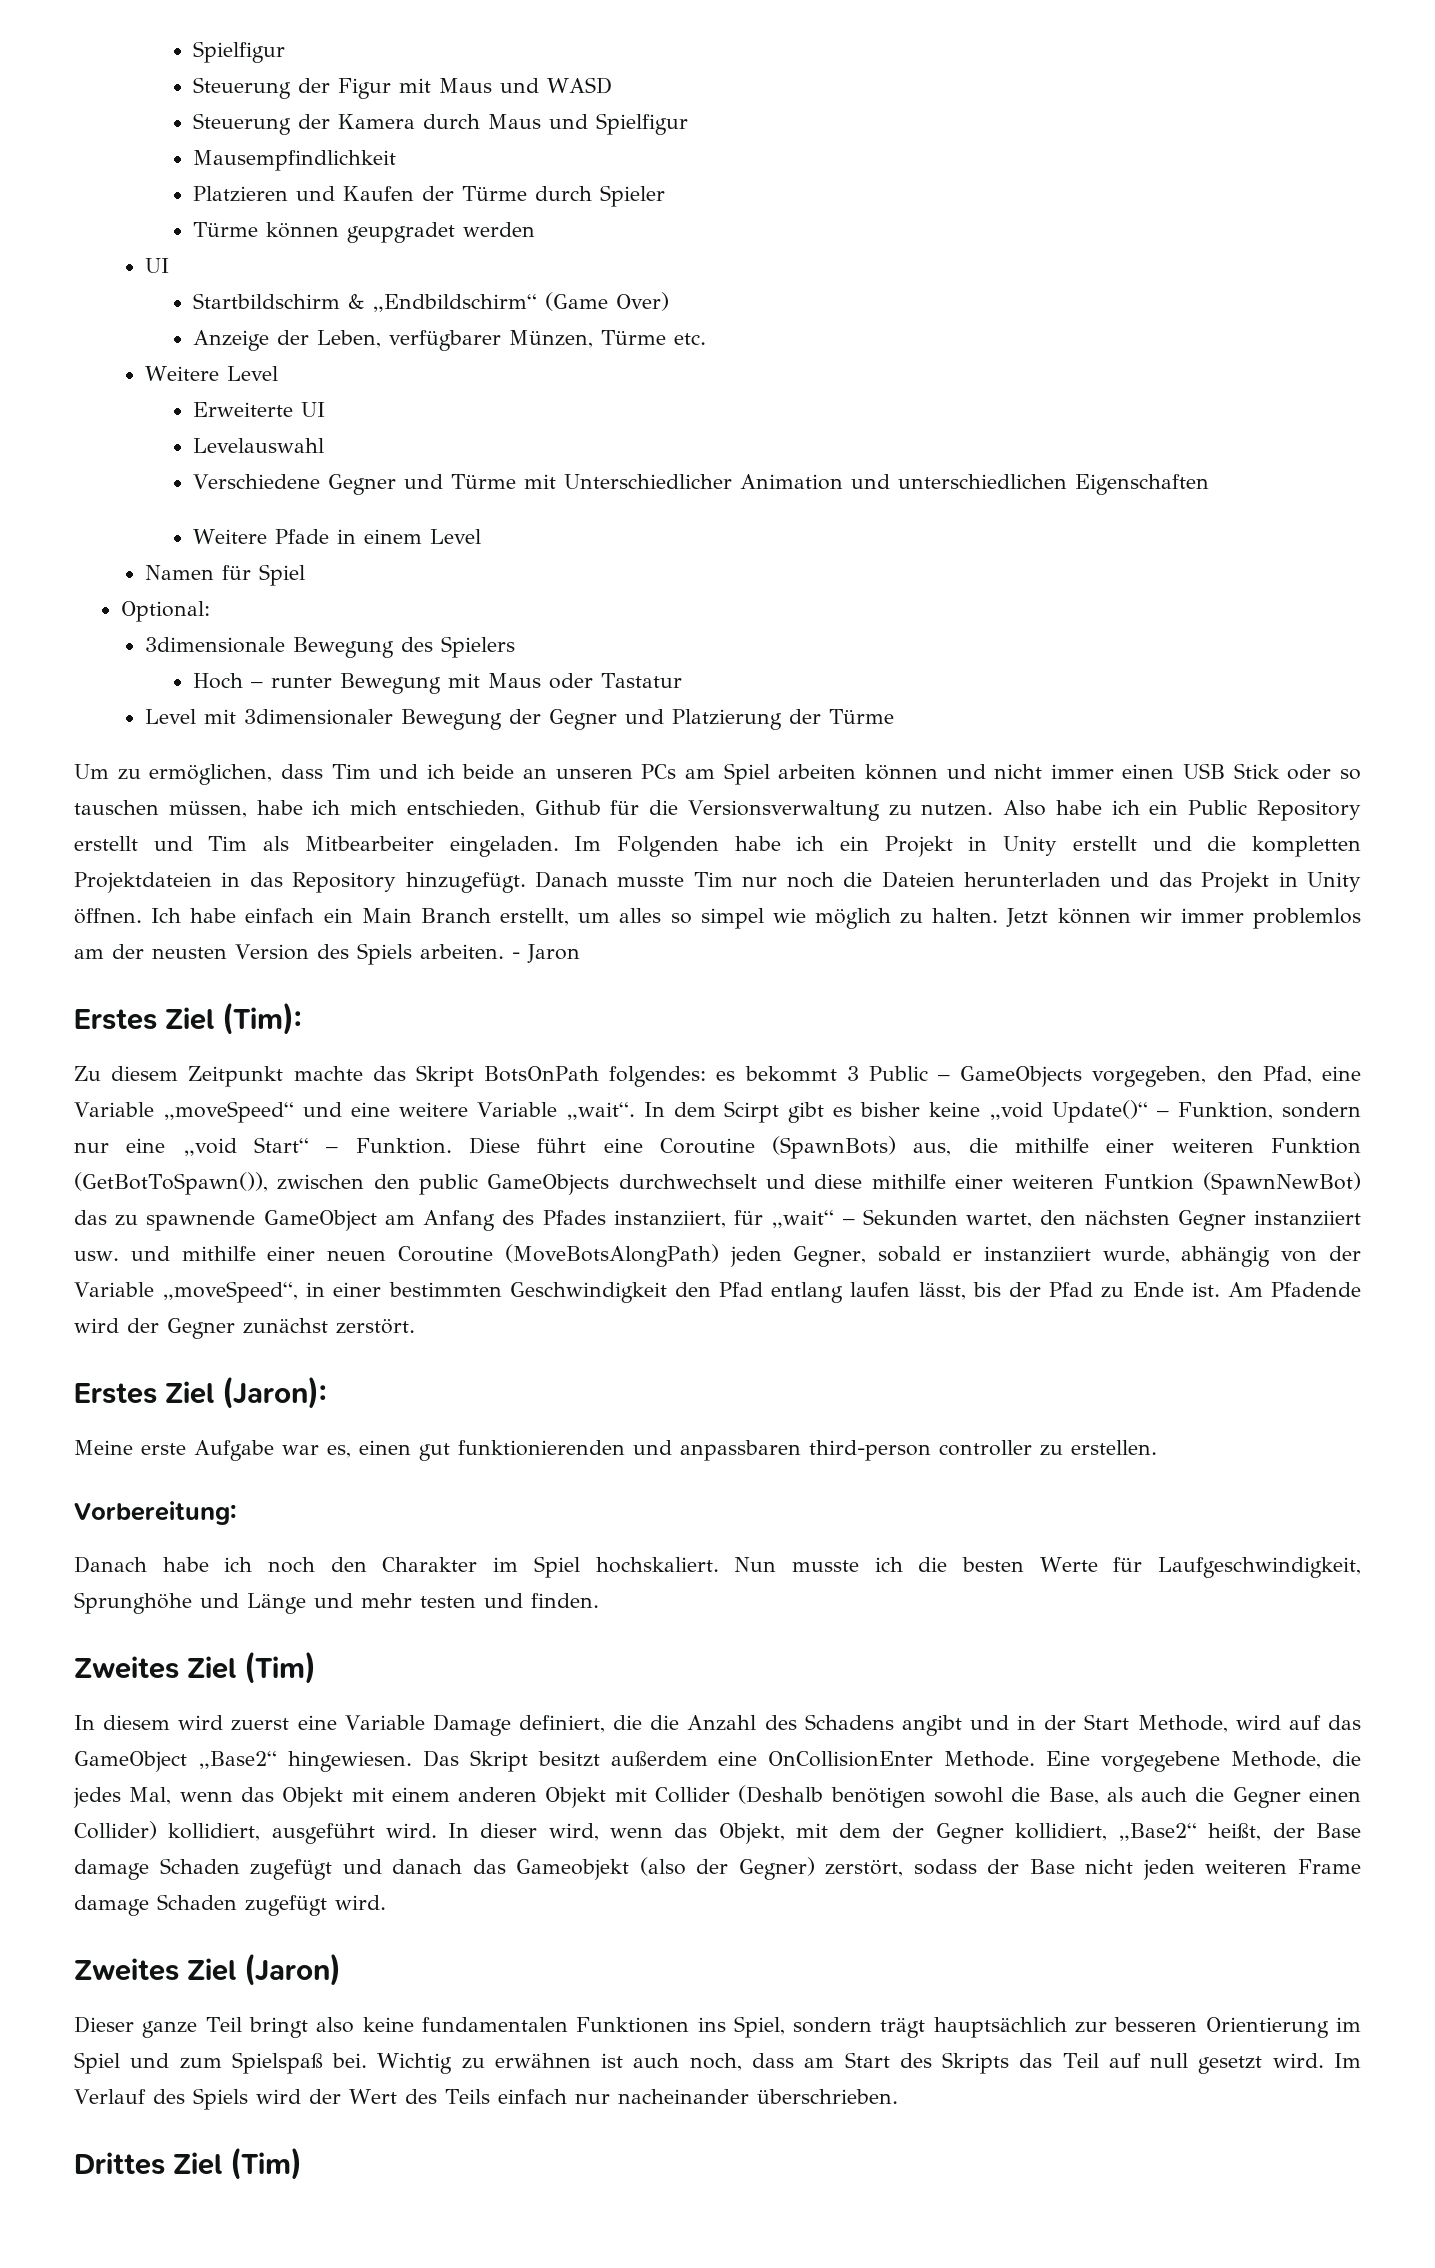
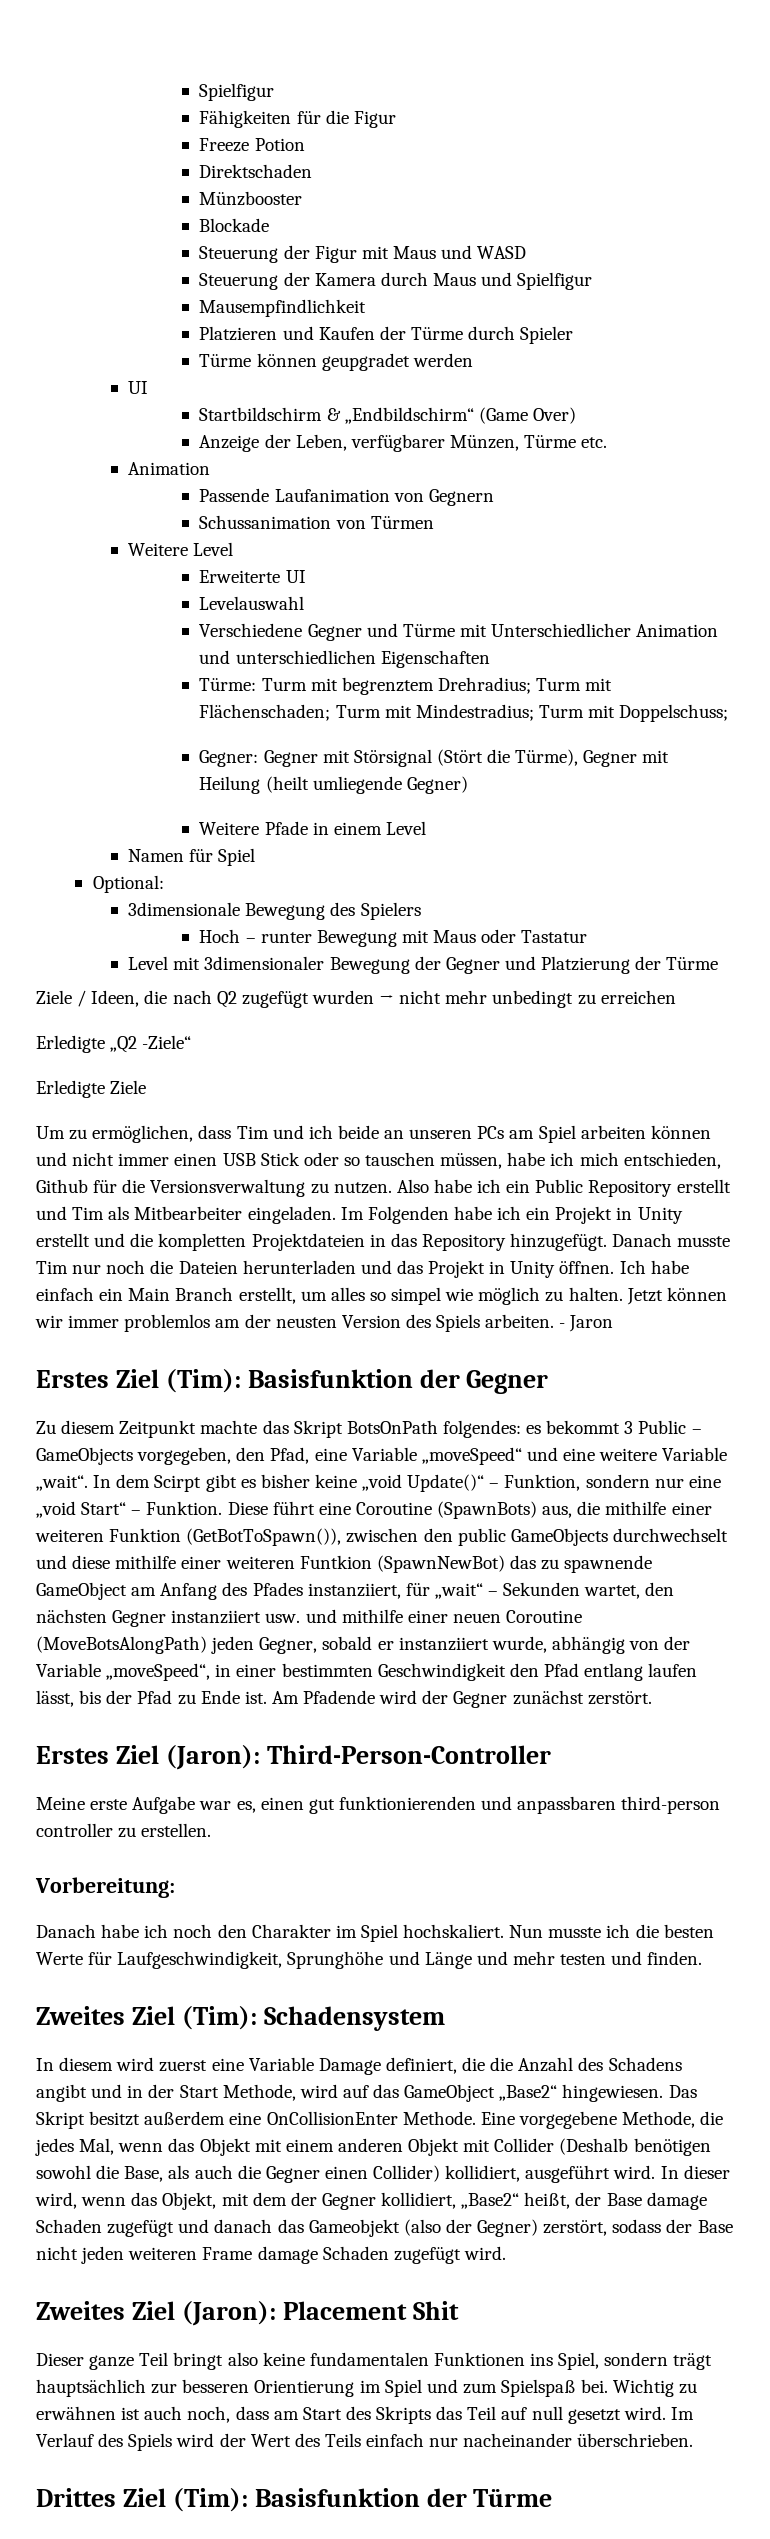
[192,41,285,63] Spielfigur -> [199,83,275,101] [199,110,396,128] [199,138,305,152] [199,164,313,178] [199,191,303,206] [199,218,270,232] Spielfigur // Fähigkeiten für die Figur // Freeze Potion // Direktschaden // Münzbooster // Blockade
(706, 339) none -> [128,462,211,475] [199,488,494,506] [199,515,434,529] // Animation // Passende Laufanimation von Gegnern // Schussanimation von Türmen
(1209, 484) none -> [199,677,613,695] [199,704,729,722] [199,749,670,767] [199,776,468,794] // Türme: Turm mit begrenztem Drehradius; Turm mit Flächenschaden; Turm mit Mindestradius; Turm mit Doppelschuss; // Gegner: Gegner mit Störsignal (Stört die Türme), Gegner mit Heilung (heilt umliegende Gegner)
(895, 716) none -> [36,990,676,1008] [36,1035,192,1053] [36,1080,147,1098] // Ziele / Ideen, die nach Q2 zugefügt wurden → nicht mehr unbedingt zu erreichen // Erledigte „Q2 -Ziele“ // Erledigte Ziele
(302, 1018) none -> [247,1369,549,1394] Basisfunktion der Gegner
(327, 1392) none -> [266,1745,551,1764] Third-Person-Controller
[244,1651,316,1684] (Tim) -> [181,2006,445,2031] (Tim): Schadensystem
[244,1953,341,1986] (Jaron) -> [181,2301,459,2326] (Jaron): Placement Shit
[230,2147,302,2180] (Tim) -> [172,2488,553,2512] (Tim): Basisfunktion der Türme

